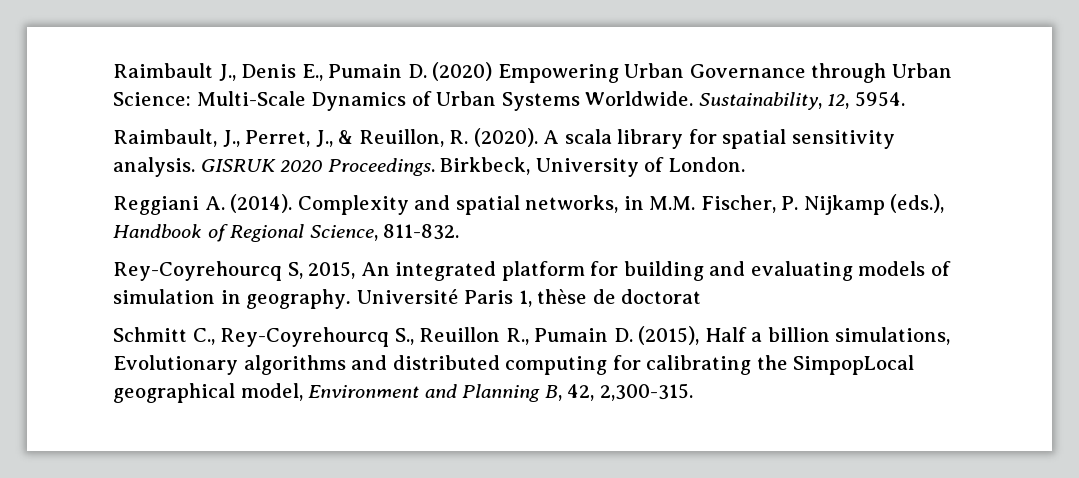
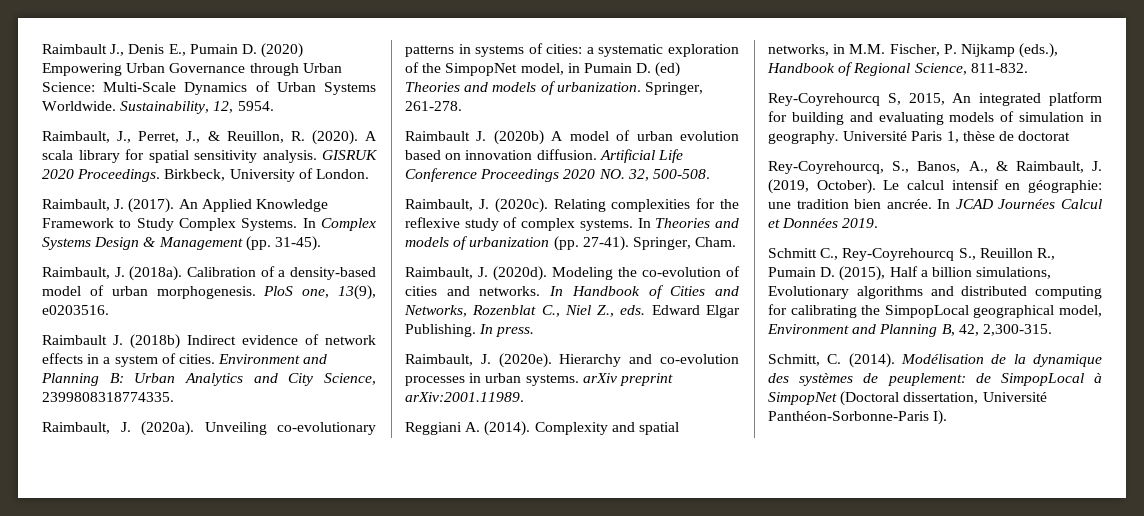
(745, 164) none -> [42,198,328,213] [42,218,376,231] [42,236,321,251] [42,266,376,281] [42,285,376,300] [42,305,109,315] [42,334,376,349] [42,353,328,367] [41,373,376,386] [42,392,174,402] [42,421,376,436] [405,43,739,57] [405,62,681,77] [405,81,703,95] [405,101,462,111] [405,130,739,145] [405,149,683,163] [405,168,710,182] [405,198,739,213] [405,217,739,231] [405,236,737,251] [405,266,740,281] [405,285,739,299] [404,305,740,318] [405,324,535,337] [405,353,739,368] [405,373,673,386] [405,392,524,402] // Raimbault, J. (2017). An Applied Knowledge Framework to Study Complex Systems. In Complex Systems Design & Management (pp. 31-45). // Raimbault, J. (2018a). Calibration of a density-based model of urban morphogenesis. PloS one, 13(9), e0203516. // Raimbault J. (2018b) Indirect evidence of network effects in a system of cities. Environment and Planning B: Urban Analytics and City Science, 2399808318774335. // Raimbault, J. (2020a). Unveiling co-evolutionary patterns in systems of cities: a systematic exploration of the SimpopNet model, in Pumain D. (ed) Theories and models of urbanization. Springer, 261-278. // Raimbault J. (2020b) A model of urban evolution based on innovation diffusion. Artificial Life Conference Proceedings 2020 NO. 32, 500-508. // Raimbault, J. (2020c). Relating complexities for the reflexive study of complex systems. In Theories and models of urbanization (pp. 27-41). Springer, Cham. // Raimbault, J. (2020d). Modeling the co-evolution of cities and networks. In Handbook of Cities and Networks, Rozenblat C., Niel Z., eds. Edward Elgar Publishing. In press. // Raimbault, J. (2020e). Hierarchy and co-evolution processes in urban systems. arXiv preprint arXiv:2001.11989.
(702, 296) none -> [768,161,1102,174] [768,179,1102,194] [768,199,1102,209] [768,218,879,228] // Rey-Coyrehourcq, S., Banos, A., & Raimbault, J. (2019, October). Le calcul intensif en géographie: une tradition bien ancrée. In JCAD Journées Calcul et Données 2019.
(693, 392) none -> [768,353,1102,368] [768,373,1102,386] [768,391,1047,406] [768,410,948,425] // Schmitt, C. (2014). Modélisation de la dynamique des systèmes de peuplement: de SimpopLocal à SimpopNet (Doctoral dissertation, Université Panthéon-Sorbonne-Paris I).

